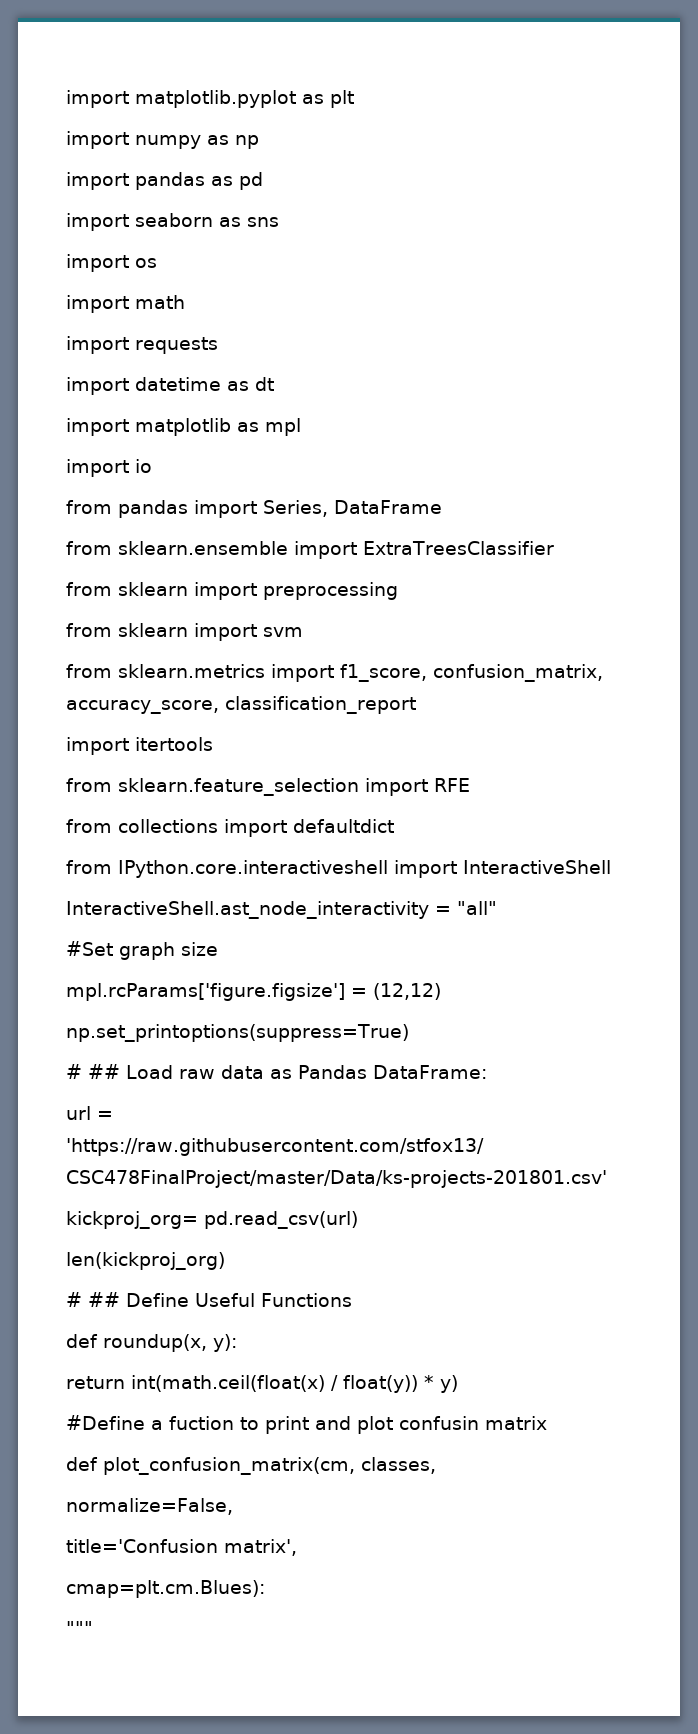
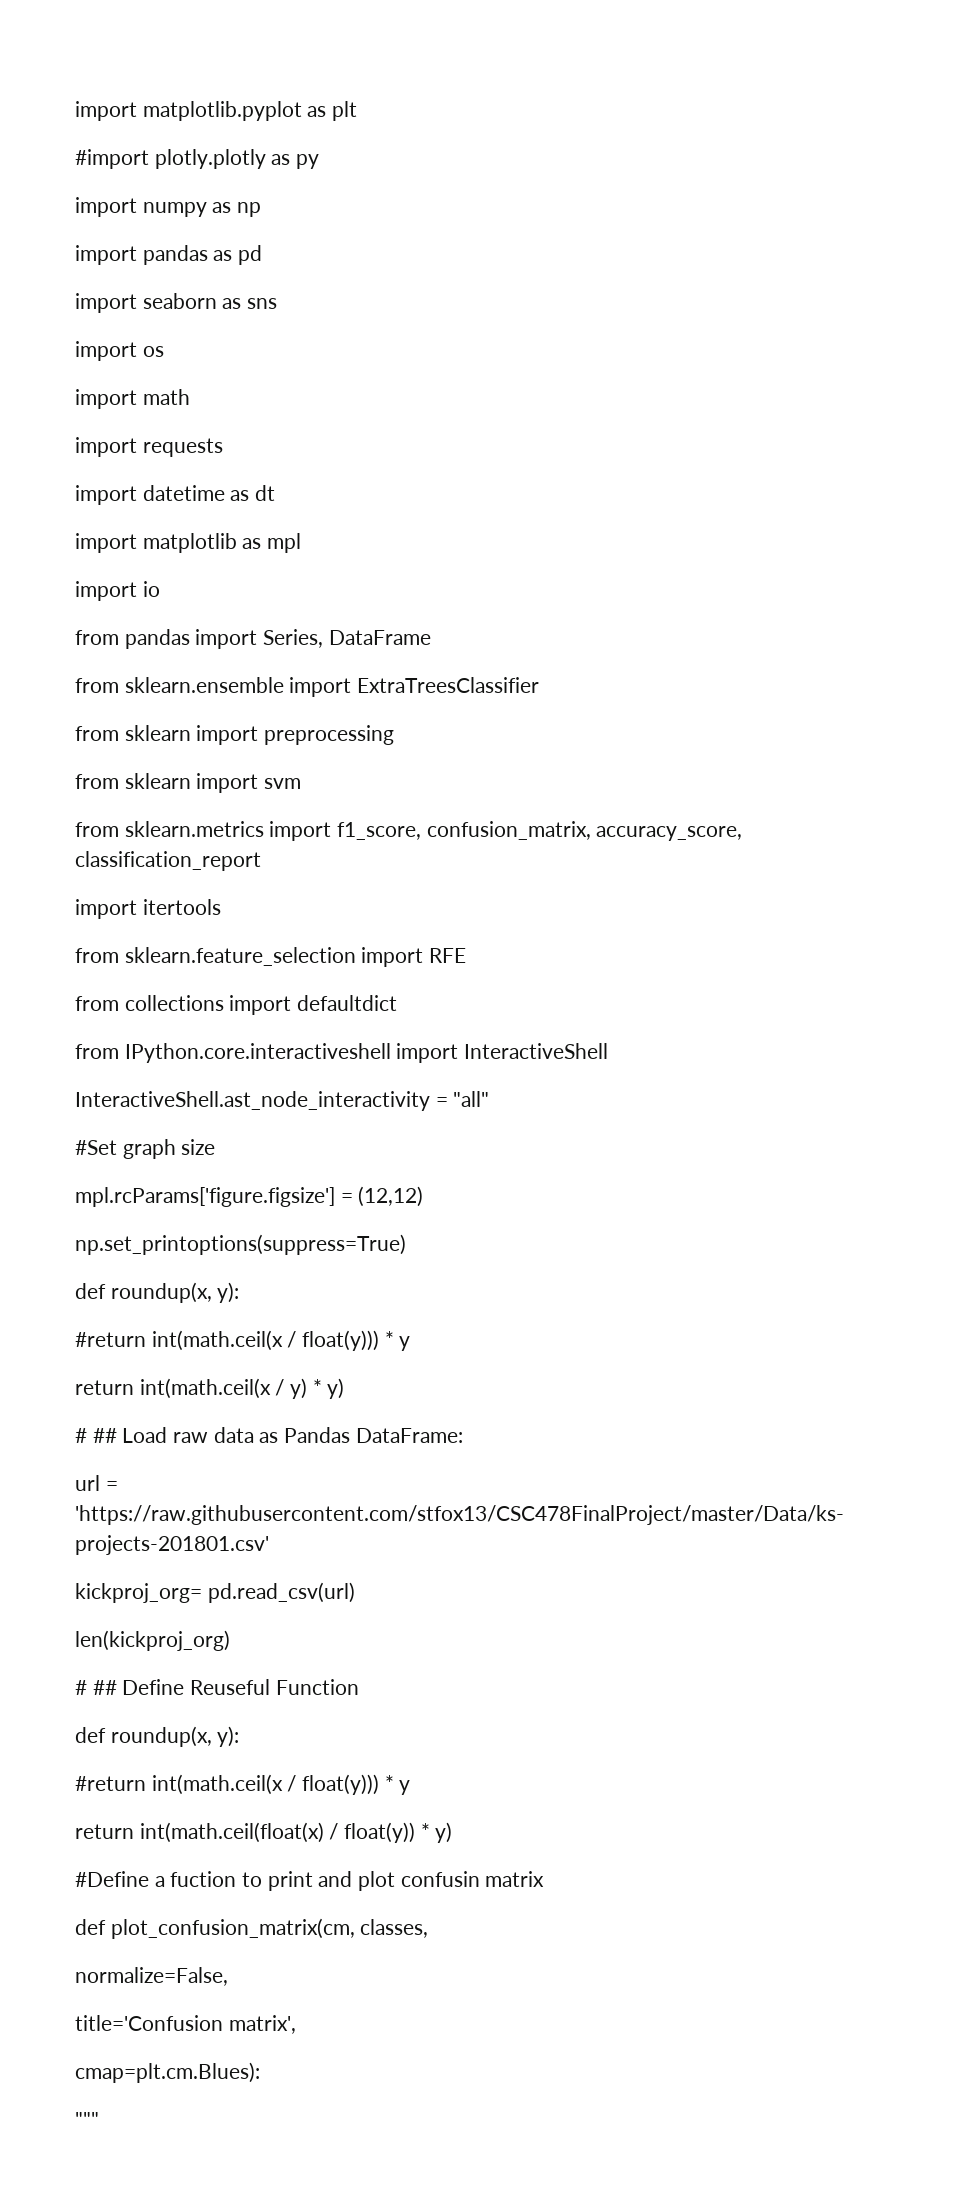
(354, 99) none -> [75,149,320,169] // #import plotly.plotly as py
(409, 1033) none -> [75,1282,240,1303] [75,1330,411,1351] [75,1378,345,1399] // def roundup(x, y): // #return int(math.ceil(x / float(y))) * y // return int(math.ceil(x / y) * y)
[195,1293,352,1307] [66,1334,237,1352] Useful Functions // def roundup(x, y): -> [190,1679,359,1695] [75,1726,240,1747] [75,1774,411,1795] Reuseful Function // def roundup(x, y): // #return int(math.ceil(x / float(y))) * y

